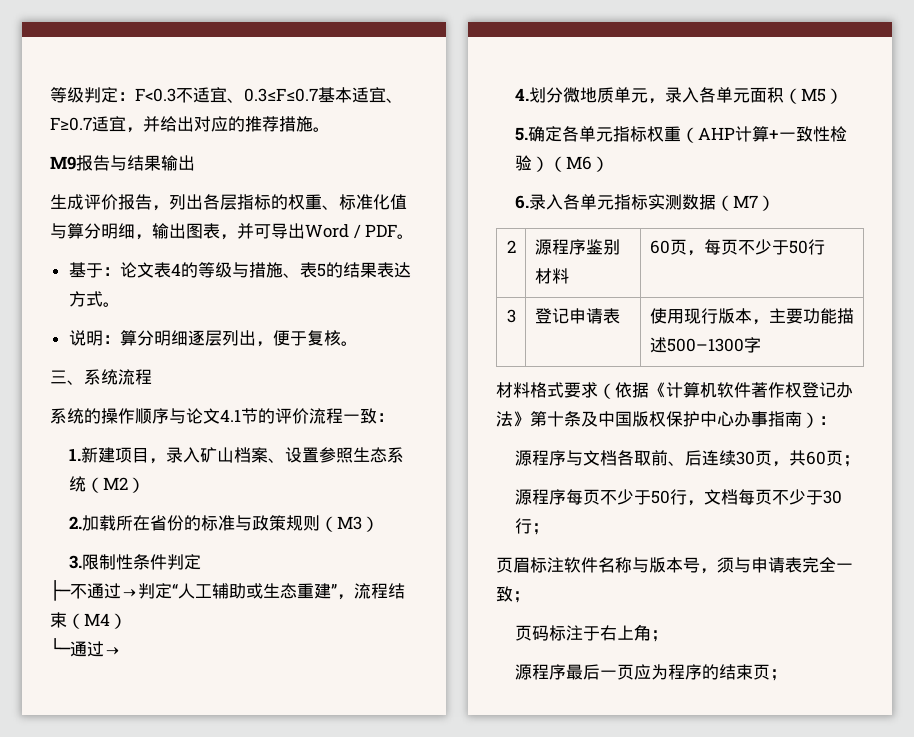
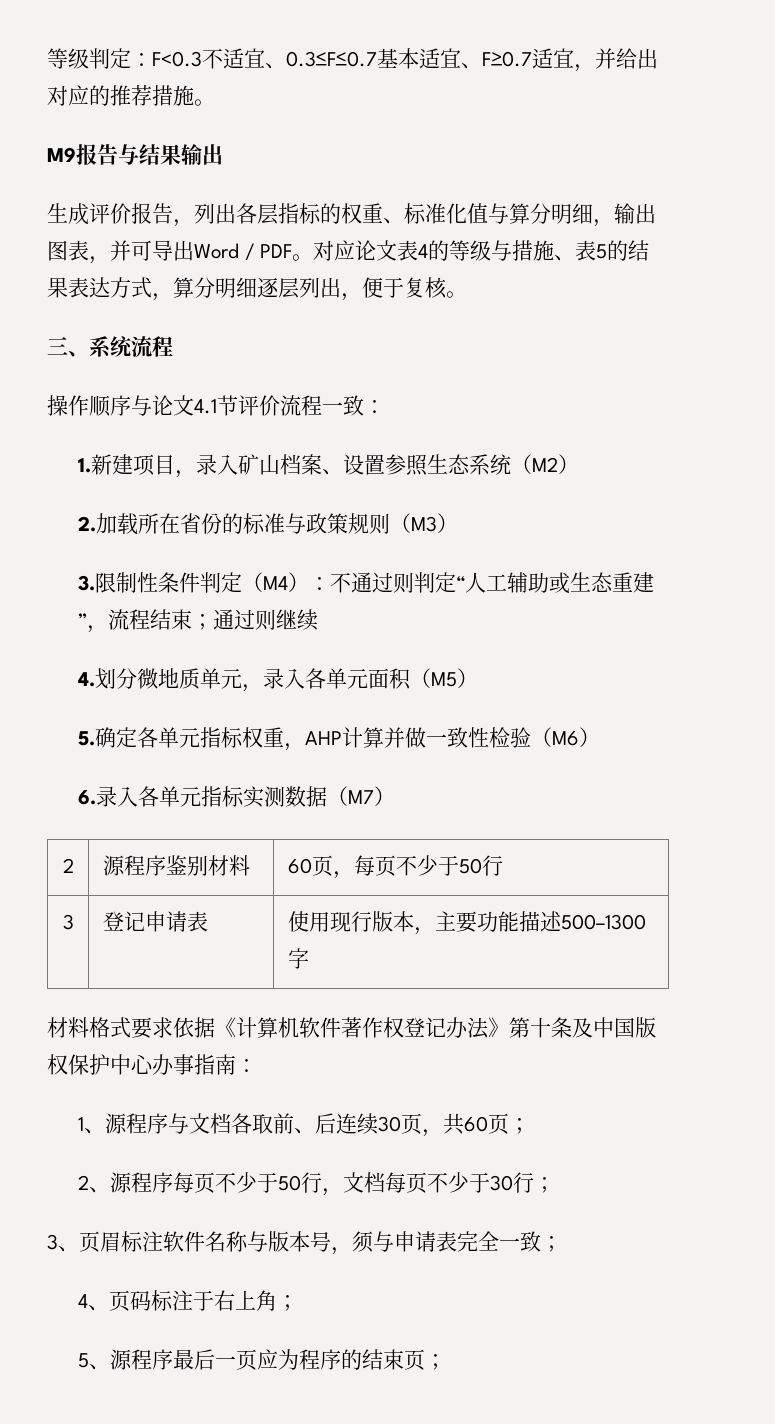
[68,262,120,278] // 基于： -> [313,240,356,261] 对应
[102,302,120,307] [68,330,120,346] 。 // 说明： -> [152,293,173,301] ，
[50,408,101,424] 系统的 -> (173, 346) none
[258,408,275,424] 的 -> (238, 405) none
[50,580,138,601] // ├─不通过→ -> [242,572,415,593] （M4）：不通过则
[67,613,127,629] [50,638,121,657] （M4） // └─通过→ -> [192,609,319,631] ；通过则继续
[681,127,699,143] （ -> [284,743,306,751] ，
[769,130,780,140] + -> [384,727,427,748] 并做
[532,156,550,172] ） -> (532, 737) none
[598,383,615,399] （ -> (173, 1027) none
[802,412,836,428] ）： // -> [236,1058,257,1072] [78,1117,106,1134] ： // 1、
(861, 461) none -> [78,1175,111,1193] 2、
(550, 529) none -> [47,1234,79,1252] 3、
(530, 597) none -> [78,1294,110,1311] 4、
(669, 636) none -> [78,1353,111,1370] 5、

